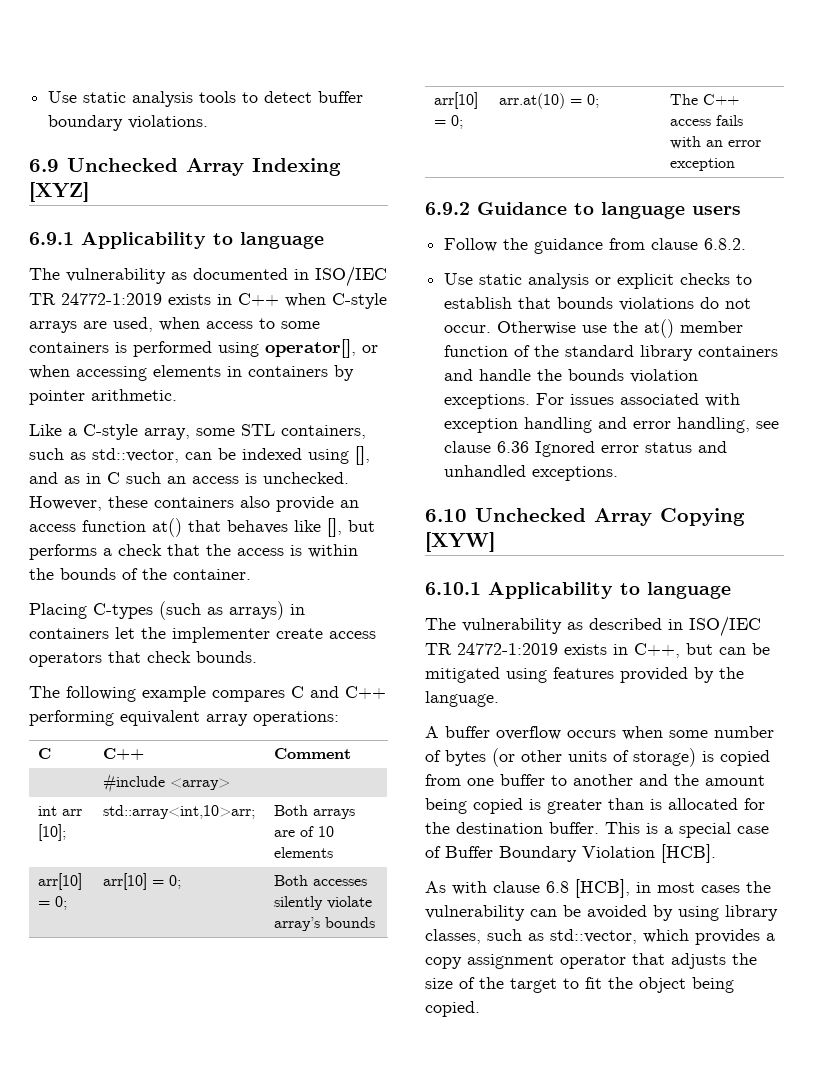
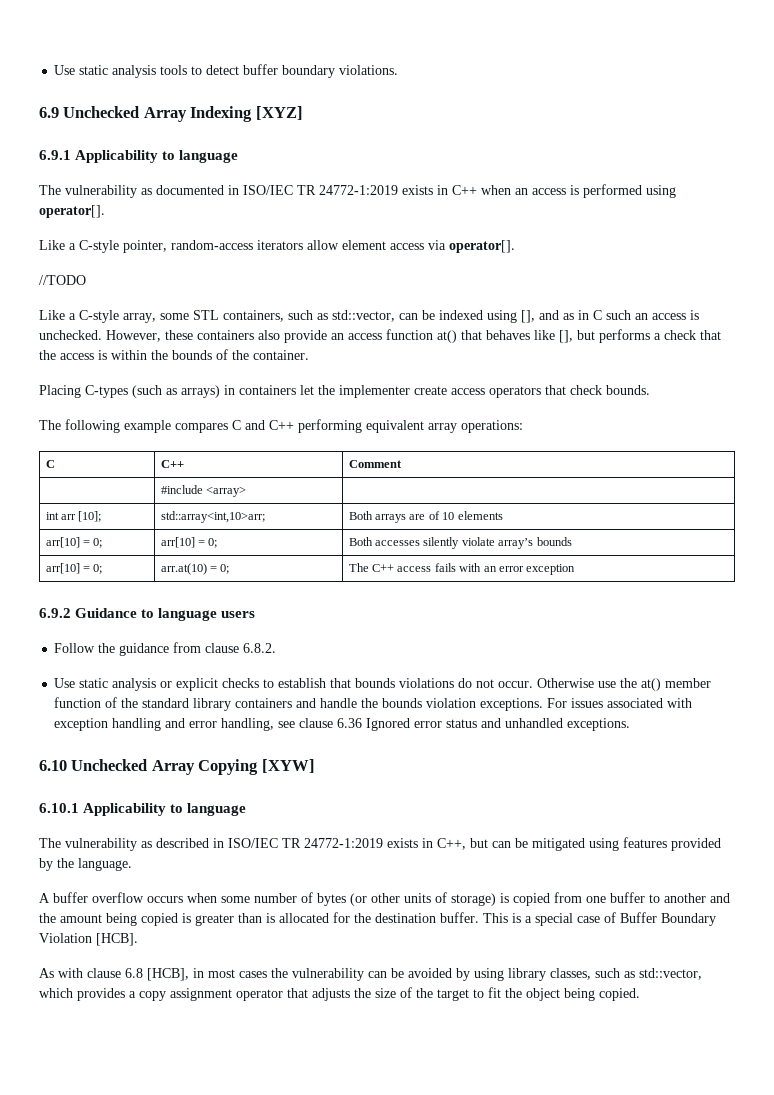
[332,293,387,309] [29,317,320,333] [29,339,378,358] [29,365,354,381] [29,389,177,405] C-style arrays are used, when access to some containers is performed using operator[], or when accessing elements in containers by pointer arithmetic. -> [515,184,676,198] [39,205,105,218] [39,240,515,253] [39,275,86,285] an access is performed using operator[]. // Like a C-style pointer, random-access iterators allow element access via operator[]. // //TODO

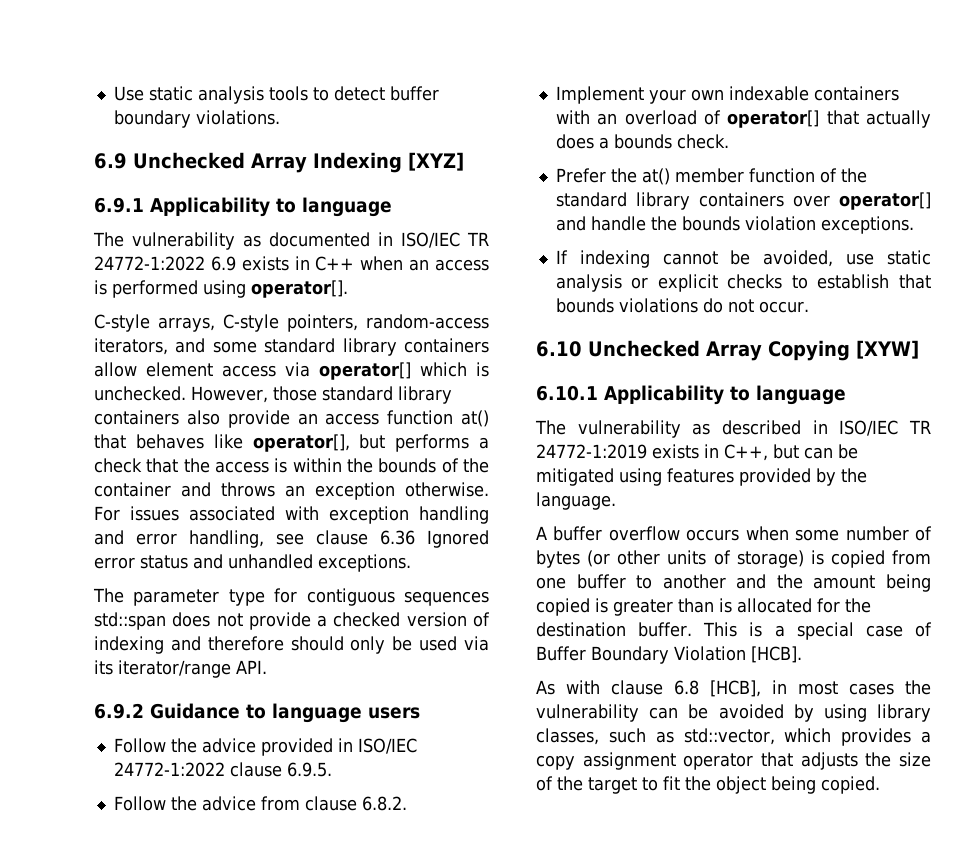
[319,185,398,195] 24772-1:2019 -> [94,256,236,271] 24772-1:2022 6.9
[39,240,515,253] [39,275,86,285] [39,310,699,323] [39,330,193,342] Like a C-style pointer, random-access iterators allow element access via operator[]. // //TODO // Like a C-style array, some STL containers, such as std::vector, can be indexed using [], and as in C such an access is unchecked. However, these -> [94,314,489,332] [94,338,489,356] [94,362,489,380] [94,386,452,404] C-style arrays, C-style pointers, random-access iterators, and some standard library containers allow element access via operator[] which is unchecked. However, those standard library
[559,330,573,343] [], -> [252,434,350,452] operator[],
[253,350,309,360] [39,385,650,398] [39,419,523,433] [45,460,55,468] [160,460,184,468] [348,460,402,468] [160,485,247,497] [45,511,102,522] [160,511,265,523] [348,511,503,523] [45,537,103,548] [160,537,218,548] [348,537,572,549] [45,563,103,574] [160,563,230,575] [348,563,576,575] [39,608,256,621] [54,642,277,656] [54,678,712,691] [54,697,544,711] container. // Placing C-types (such as arrays) in containers let the implementer create access operators that check bounds. // The following example compares C and C++ performing equivalent array operations: // C | C++ | Comment // | #include <array> | // int arr [10]; | std::array<int,10>arr; | Both arrays are of 10 elements // arr[10] = 0; | arr[10] = 0; | Both accesses silently violate array’s bounds // arr[10] = 0; | arr.at(10) = 0; | The C++ access fails with an error exception // 6.9.2 Guidance to language users // Follow the guidance from clause 6.8.2. // Use static analysis or explicit checks to establish that bounds violations do not occur. Otherwise use the at() member function of the standard library containers and handle the bounds violation exceptions. -> [94,482,489,500] container and throws an exception otherwise.
(631, 724) none -> [93,588,489,606] [94,612,490,630] [94,636,489,654] [94,660,267,678] [94,703,420,723] [113,738,417,756] [113,762,332,777] [113,796,407,811] [555,86,899,104] [555,110,931,128] [555,134,729,149] [555,168,867,185] [555,192,931,210] [555,216,914,234] [555,250,931,268] [555,274,931,292] [555,298,809,313] // The parameter type for contiguous sequences std::span does not provide a checked version of indexing and therefore should only be used via its iterator/range API. // 6.9.2 Guidance to language users // Follow the advice provided in ISO/IEC 24772-1:2022 clause 6.9.5. // Follow the advice from clause 6.8.2. // Implement your own indexable containers with an overload of operator[] that actually does a bounds check. // Prefer the at() member function of the standard library containers over operator[] and handle the bounds violation exceptions. // If indexing cannot be avoided, use static analysis or explicit checks to establish that bounds violations do not occur.

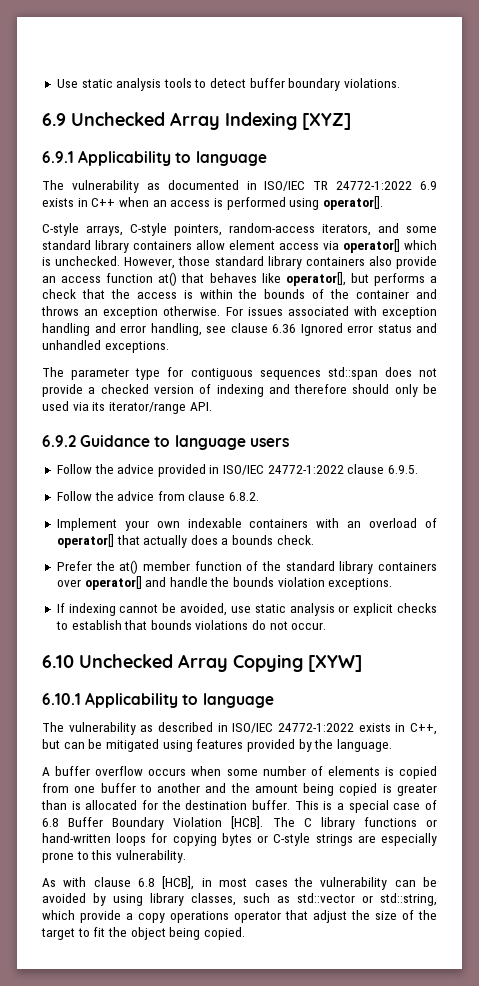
[909,420,931,434] [536,444,647,459] TR 24772-1:2019 -> [278,723,354,732] 24772-1:2022
[536,550,804,568] bytes (or other units of storage) -> [327,766,380,776] elements
(932, 629) none -> [42,818,59,827] 6.8
(802, 654) none -> [272,817,437,830] [42,833,438,846] [42,850,186,863] The C library functions or hand-written loops for copying bytes or C-style strings are especially prone to this vulnerability.
[683,728,912,746] std::vector, which provides -> [297,893,437,906] [42,910,121,923] std::vector or std::string, which provide
[582,752,676,770] assignment -> [170,911,229,923] operations
[800,752,858,770] adjusts -> [313,910,347,923] adjust

